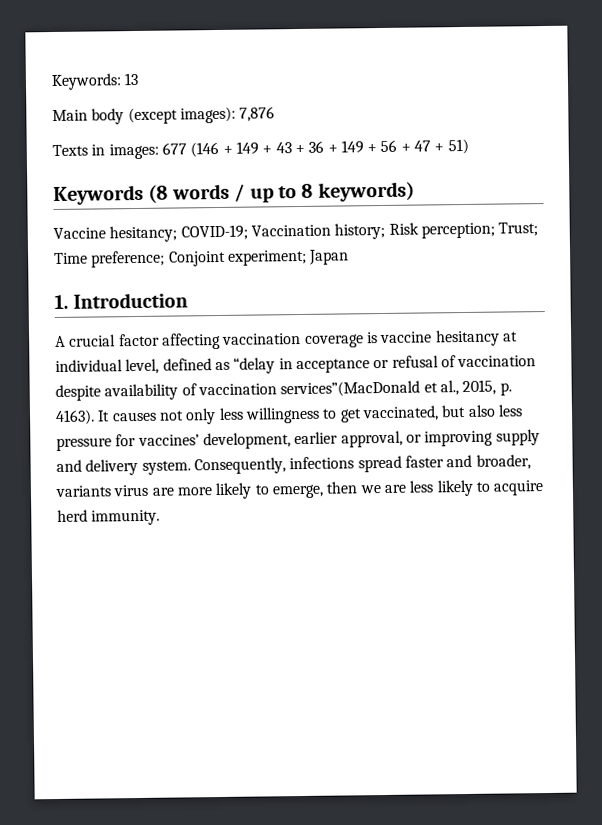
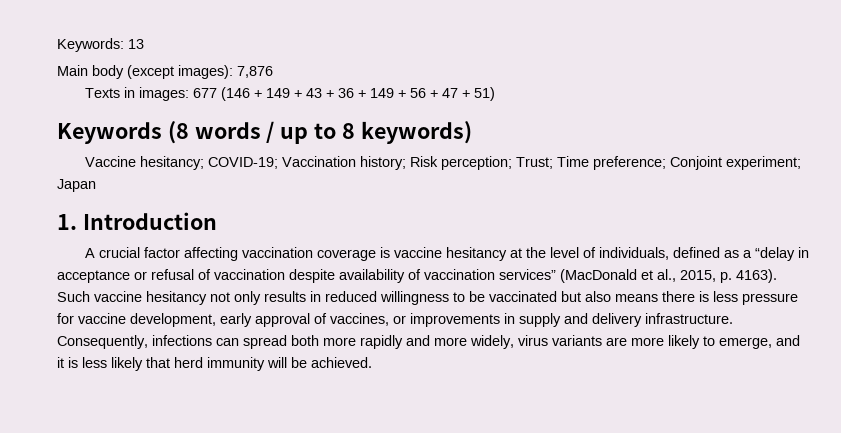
[55,358,160,375] individual level, -> [525,247,669,260] the level of individuals,
(230, 366) none -> [742,250,752,258] a
[280,380,421,398] services”(MacDonald -> [499,269,637,283] services” (MacDonald
[97,404,523,425] [56,430,494,451] It causes not only less willingness to get vaccinated, but also less pressure for vaccines’ development, earlier approval, or improving -> [57,291,798,305] [57,313,515,327] Such vaccine hesitancy not only results in reduced willingness to be vaccinated but also means there is less pressure for vaccine development, early approval of vaccines, or improvements in
[141,460,191,475] system. -> [645,313,733,324] infrastructure.
[357,454,531,473] [55,484,150,497] spread faster and broader, variants virus -> [216,335,602,349] can spread both more rapidly and more widely, virus variants
[326,479,545,497] [57,509,161,526] then we are less likely to acquire herd immunity. -> [776,335,800,346] [57,357,372,371] and it is less likely that herd immunity will be achieved.

